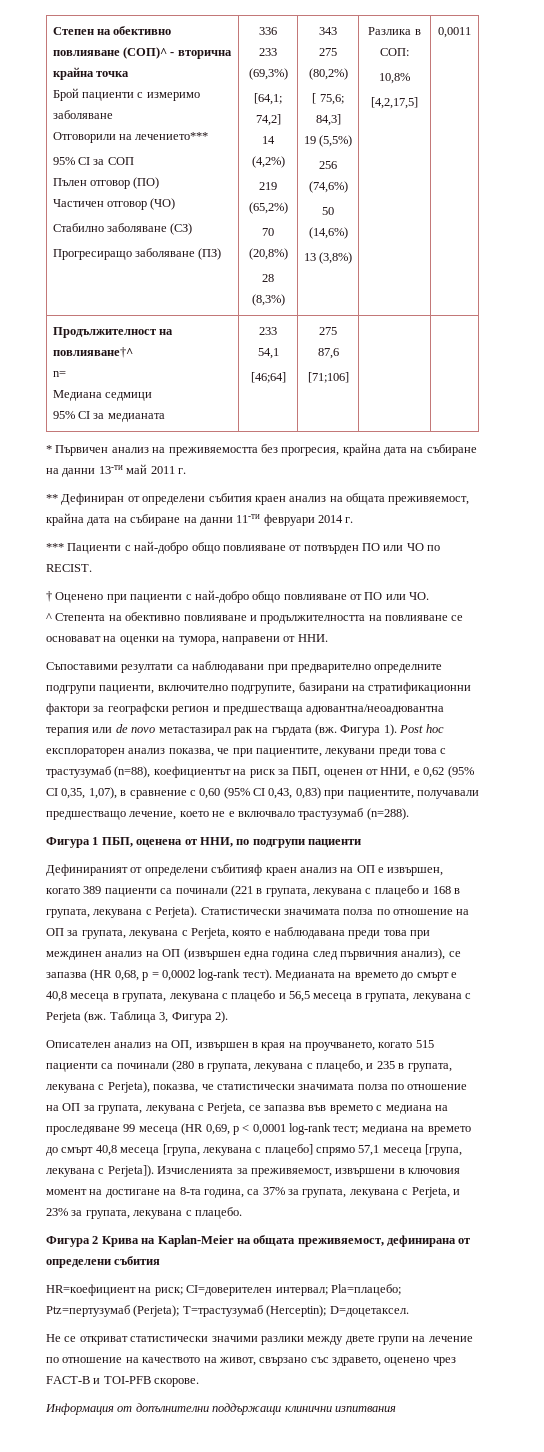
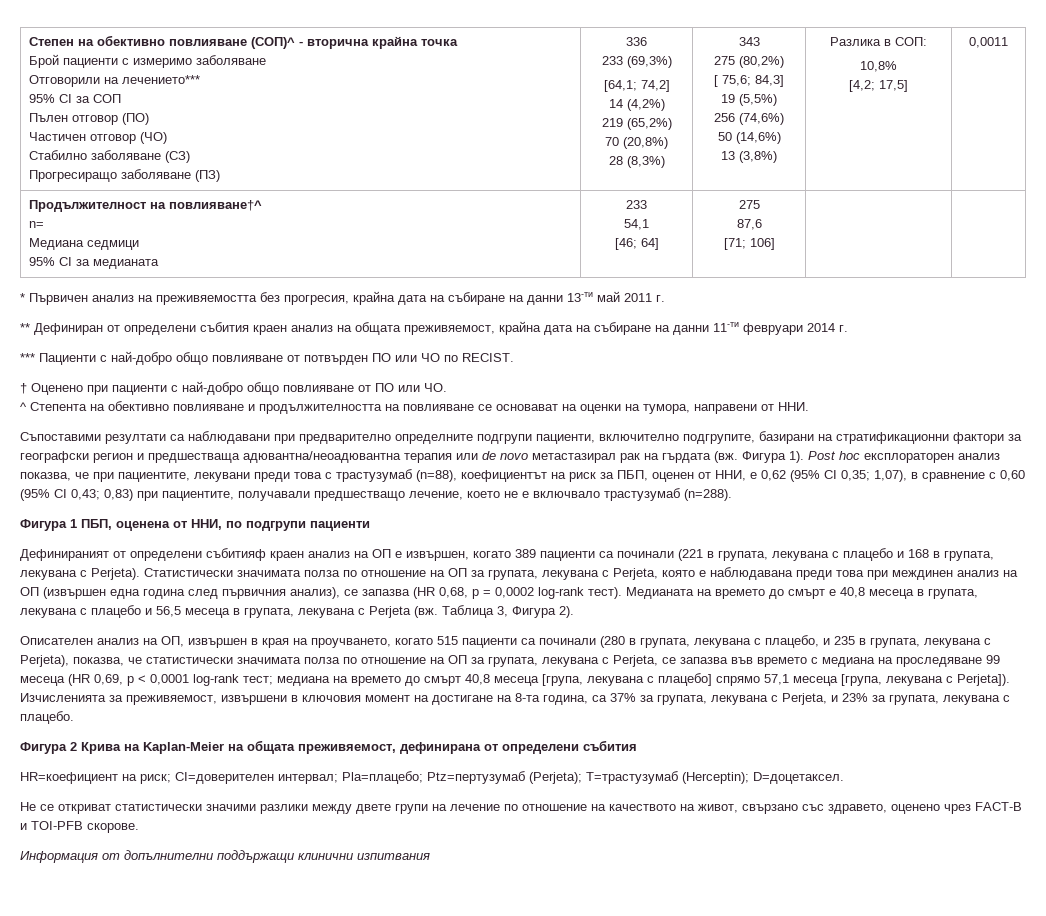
[371,97,418,109] [4,2,17,5] -> [849,80,908,92] [4,2; 17,5]
[250,372,286,383] [46;64] -> [614,238,659,250] [46; 64]
[307,372,349,383] [71;106] -> [723,238,775,250] [71; 106]
[61,788,86,799] 0,35, -> [841,470,870,481] 0,35;
[268,788,293,799] 0,43, -> [71,489,100,500] 0,43;

